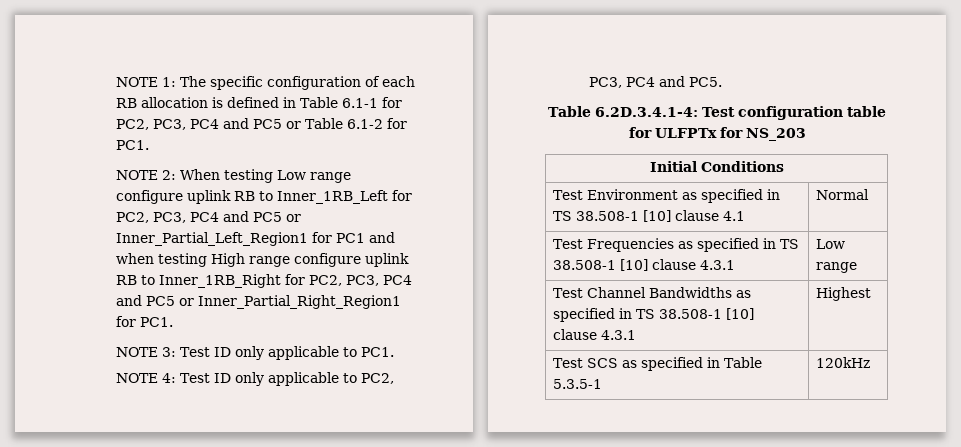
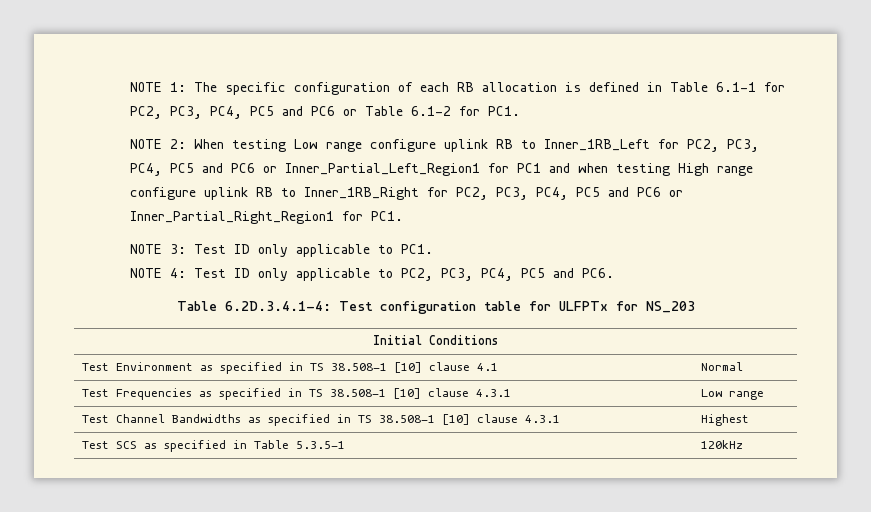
[190,118,283,129] PC4 and PC5 -> [209,106,335,119] PC4, PC5 and PC6
[190,211,283,222] PC4 and PC5 -> [129,163,255,176] PC4, PC5 and PC6
[383,275,413,285] [116,295,176,306] PC4 and PC5 -> [535,187,661,200] PC4, PC5 and PC6
[626,76,723,87] PC4 and PC5. -> [480,268,614,281] PC4, PC5 and PC6.

